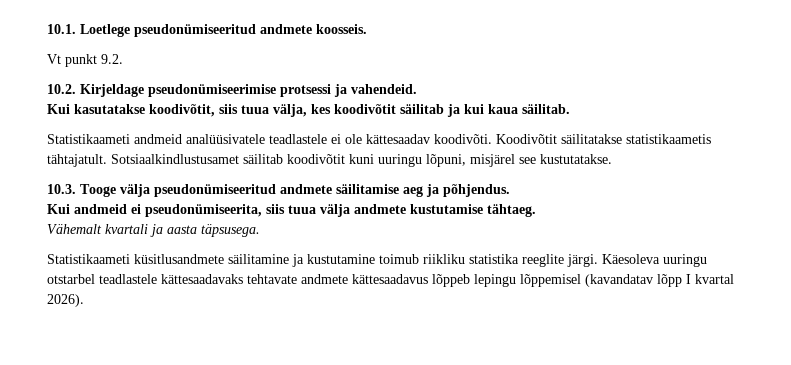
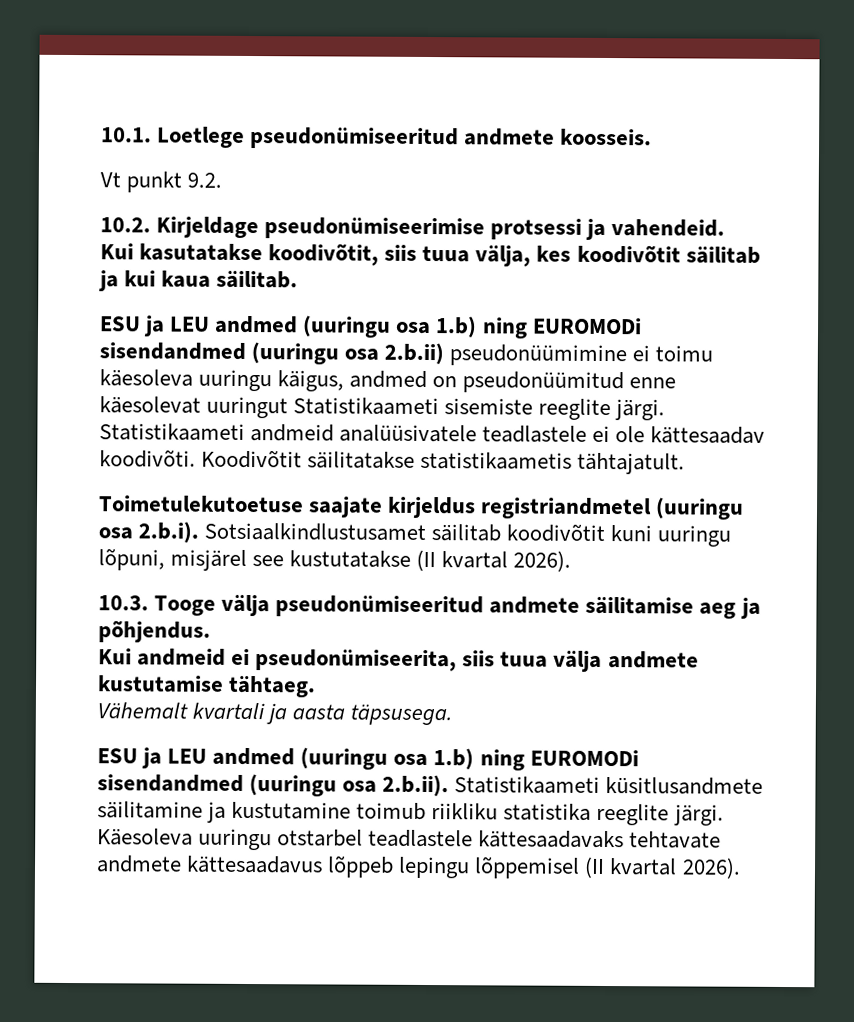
(570, 109) none -> [99,315,642,339] [99,342,714,367] [99,369,677,394] [99,396,666,421] ESU ja LEU andmed (uuringu osa 1.b) ning EUROMODi sisendandmed (uuringu osa 2.b.ii) pseudonüümimine ei toimu käesoleva uuringu käigus, andmed on pseudonüümitud enne käesolevat uuringut Statistikaameti sisemiste reeglite järgi.
(107, 160) none -> [98,495,745,520] [98,521,200,543] // Toimetulekutoetuse saajate kirjeldus registriandmetel (uuringu osa 2.b.i).
[540,154,612,164] kustutatakse. -> [289,549,572,572] kustutatakse (II kvartal 2026).
(260, 230) none -> [97,747,639,771] [97,774,450,797] ESU ja LEU andmed (uuringu osa 1.b) ning EUROMODi sisendandmed (uuringu osa 2.b.ii).
[585,274,691,287] (kavandatav lõpp I -> [584,856,606,878] (II

